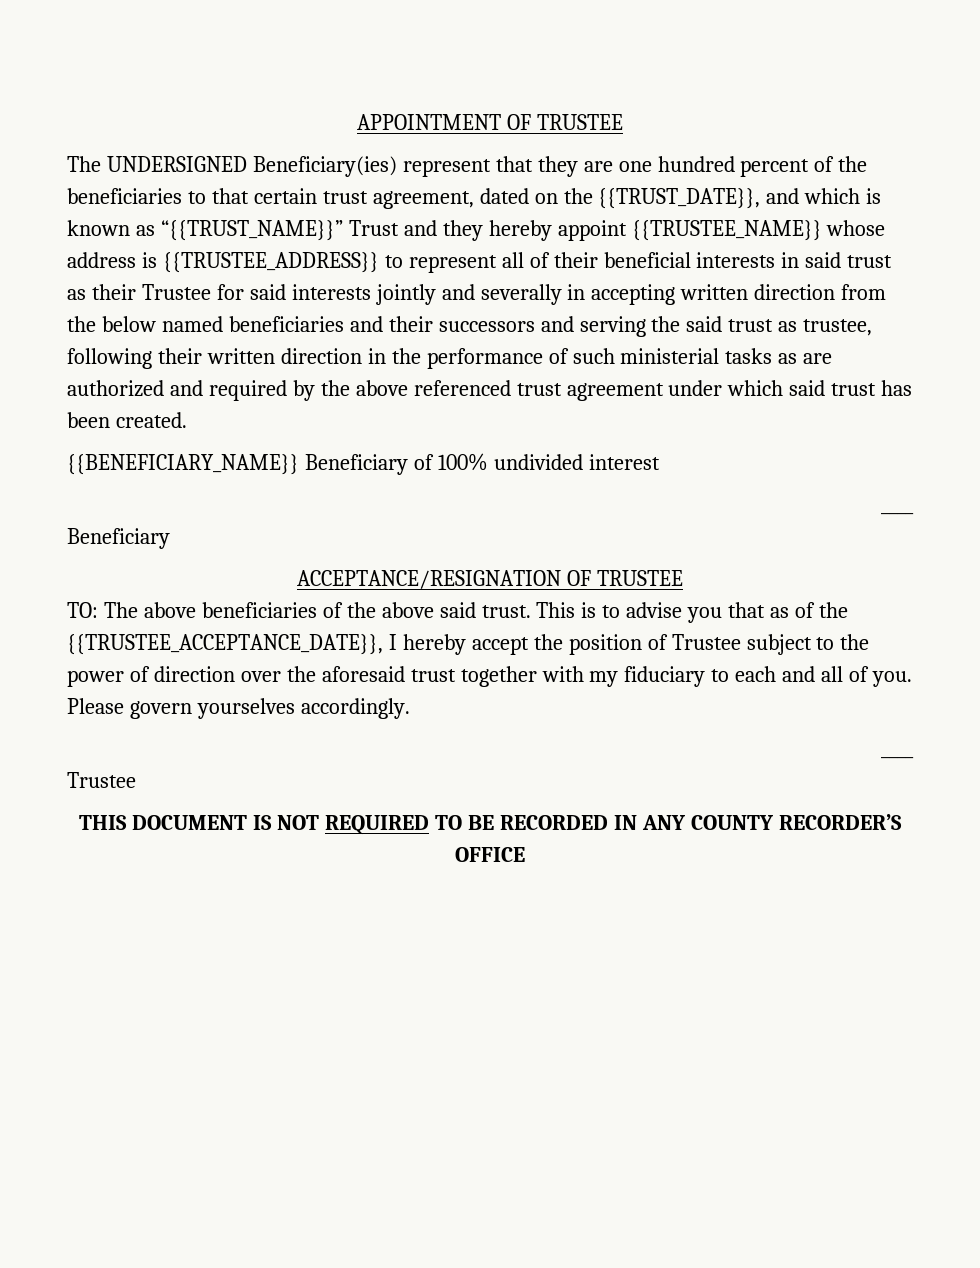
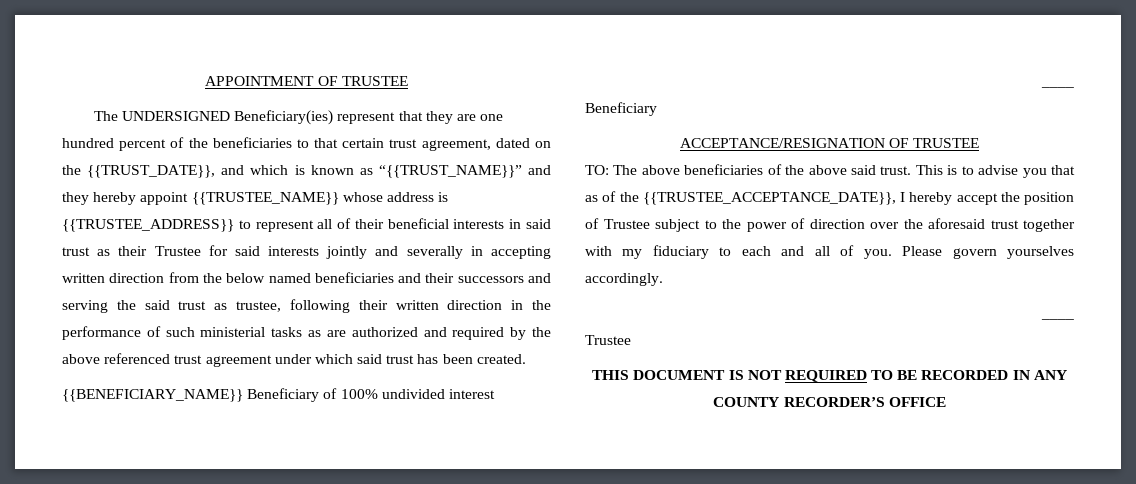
[348,220,399,236] Trust -> (522, 171) none

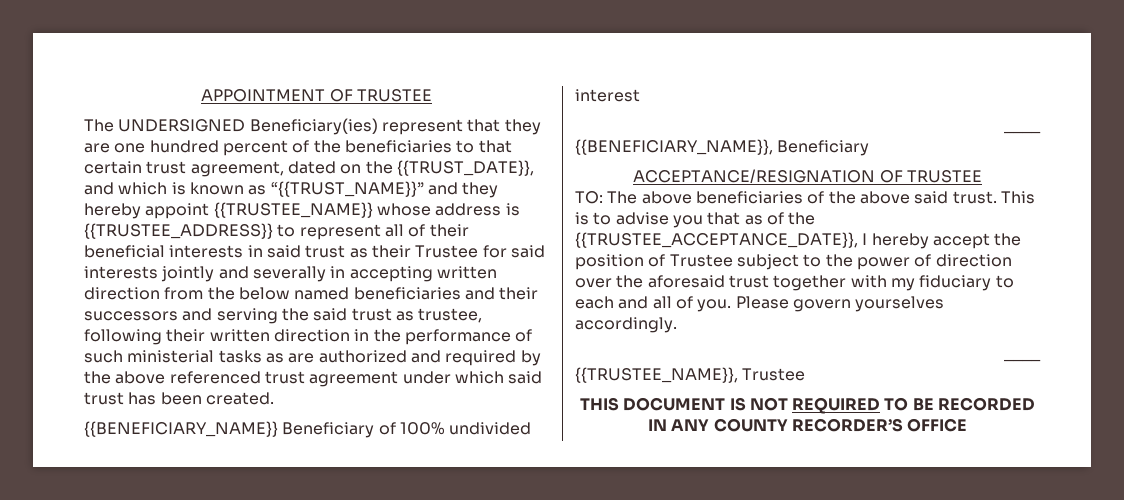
(1074, 87) none -> [575,139,773,155] {{BENEFICIARY_NAME}},
(1074, 319) none -> [575,367,738,383] {{TRUSTEE_NAME}},

